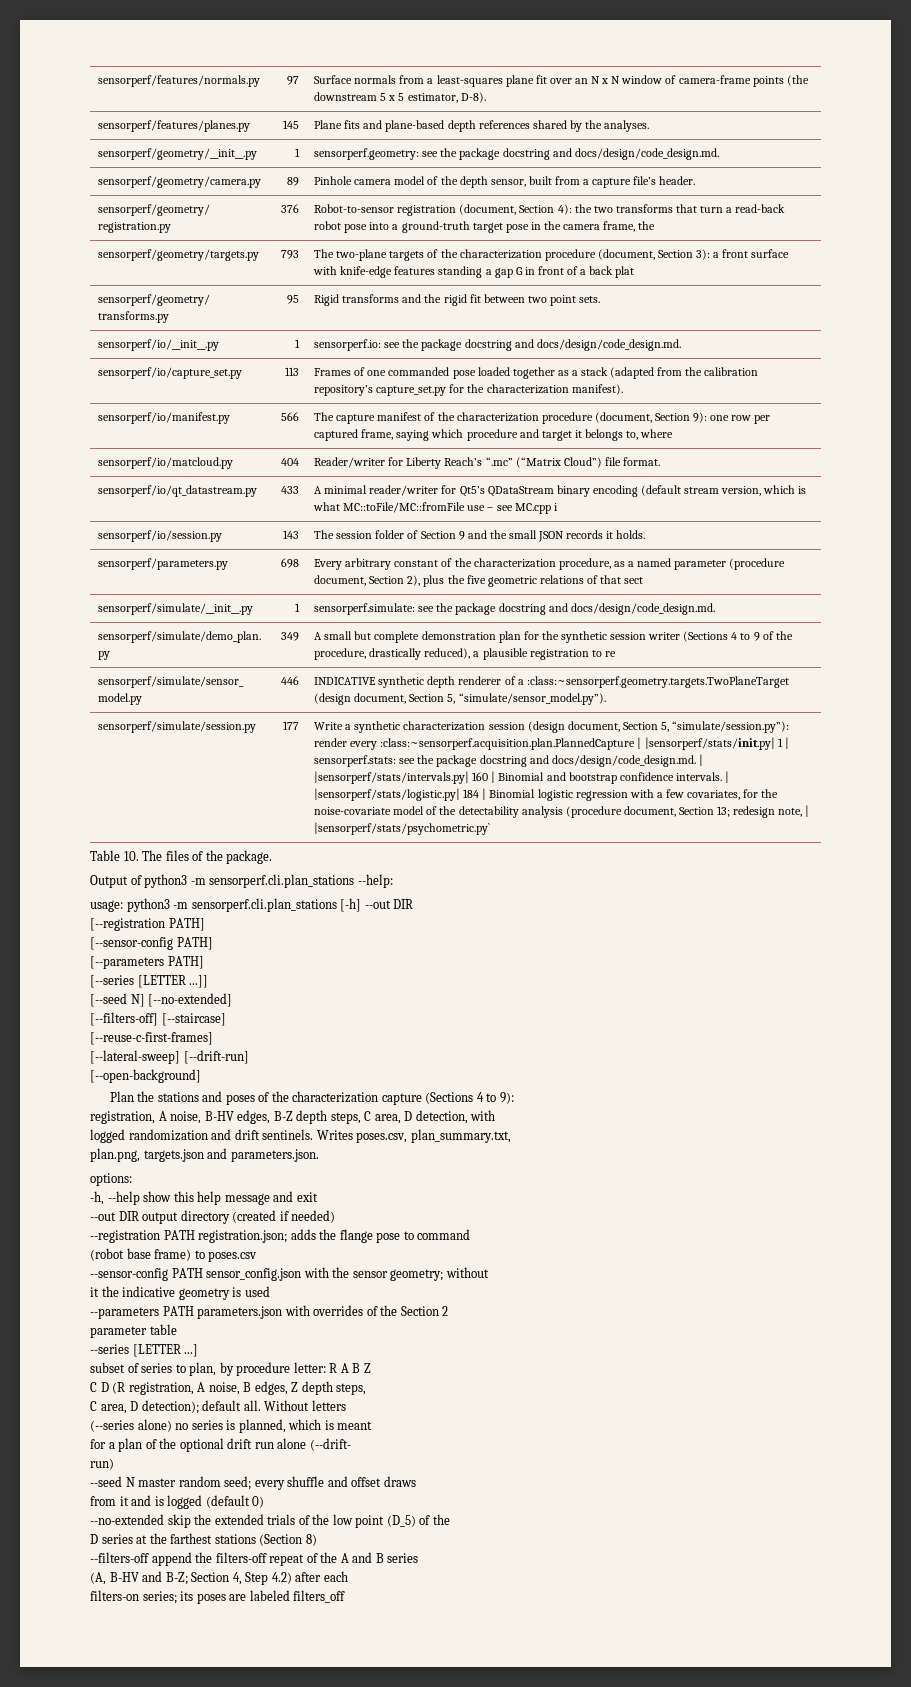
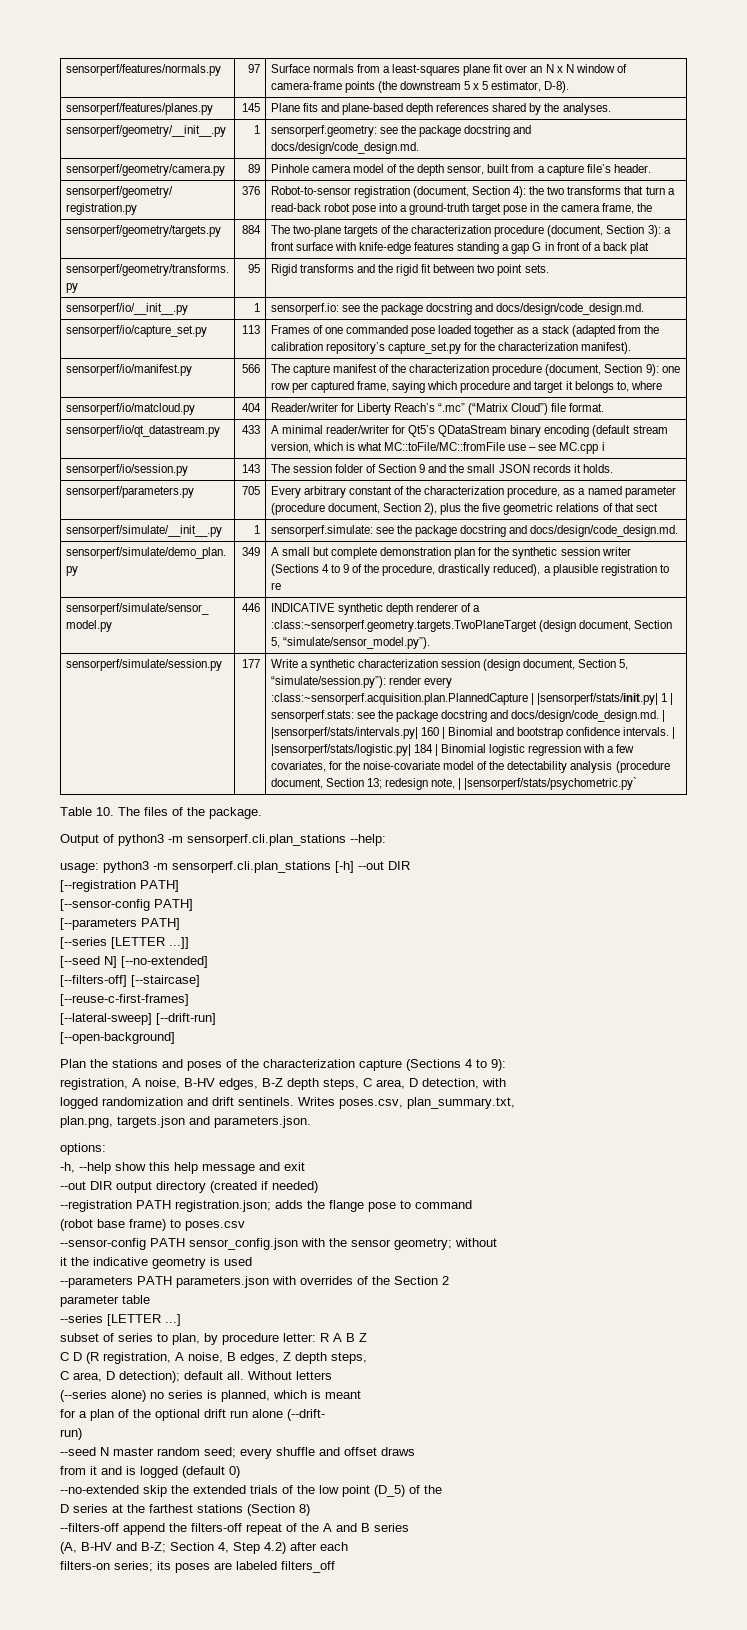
[280,250,299,259] 793 -> [242,225,262,234] 884
[280,558,299,568] 698 -> [242,486,261,495] 705

